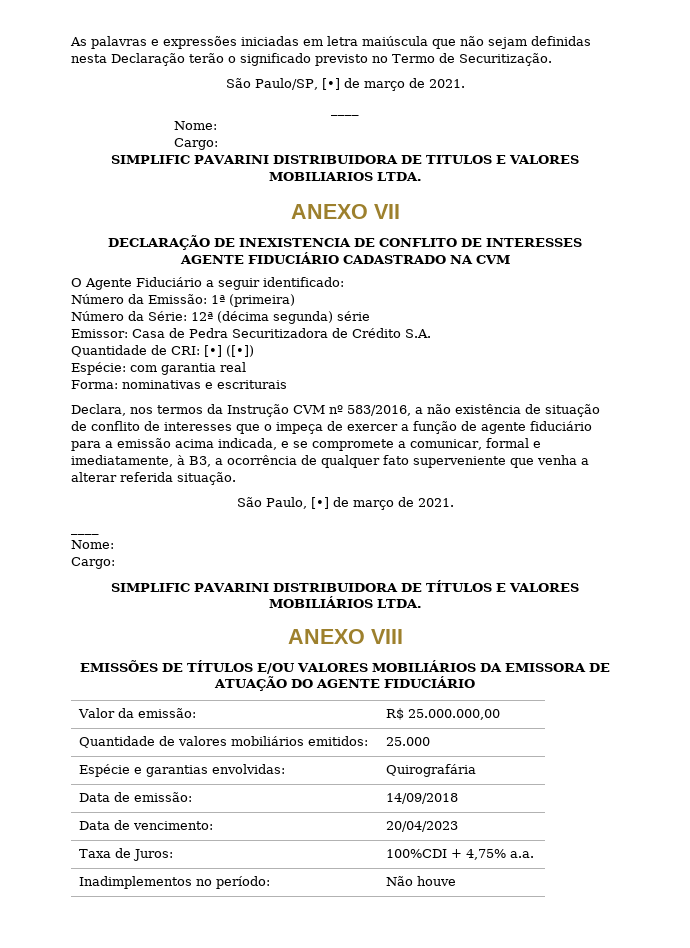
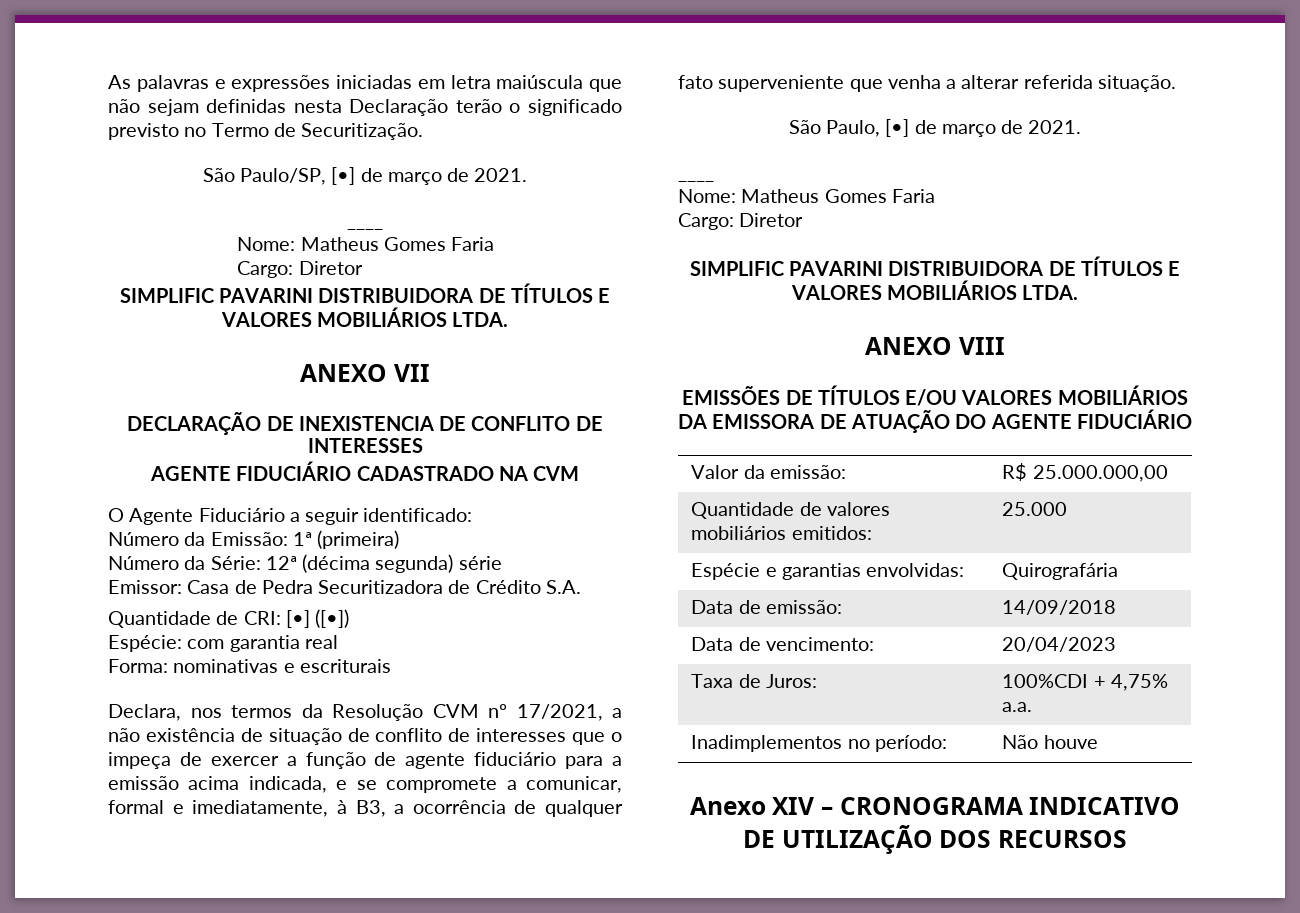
[173,138,218,150] [110,155,580,164] [268,172,373,181] // Cargo: // SIMPLIFIC PAVARINI DISTRIBUIDORA DE TITULOS E VALORES MOBILIARIOS -> [300,237,495,251] [237,261,363,278] [119,283,611,303] [220,307,447,327] Matheus Gomes Faria // Cargo: Diretor // SIMPLIFIC PAVARINI DISTRIBUIDORA DE TÍTULOS E VALORES MOBILIÁRIOS
[227,404,289,417] Instrução -> [332,704,423,721] Resolução
[347,405,411,416] 583/2016, -> [516,704,603,721] 17/2021,
[71,557,115,569] // Cargo: -> [741,189,935,203] [678,213,804,230] Matheus Gomes Faria // Cargo: Diretor
(456, 881) none -> [689,797,1181,815] [743,824,1127,854] // Anexo XIV – CRONOGRAMA INDICATIVO DE UTILIZAÇÃO DOS RECURSOS

